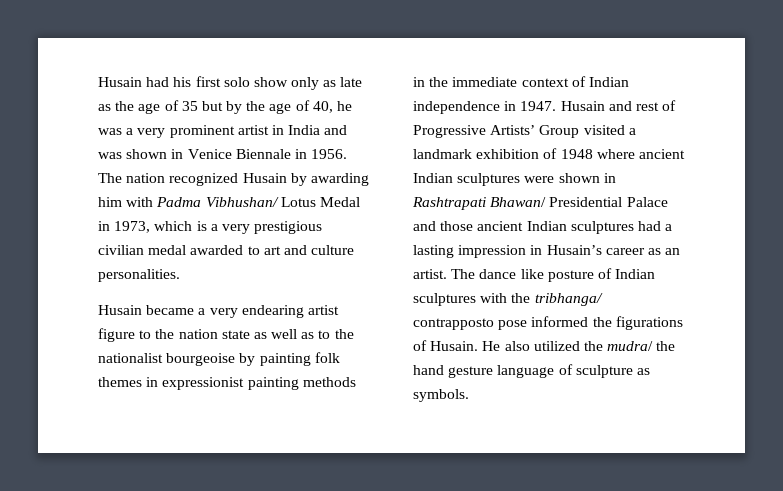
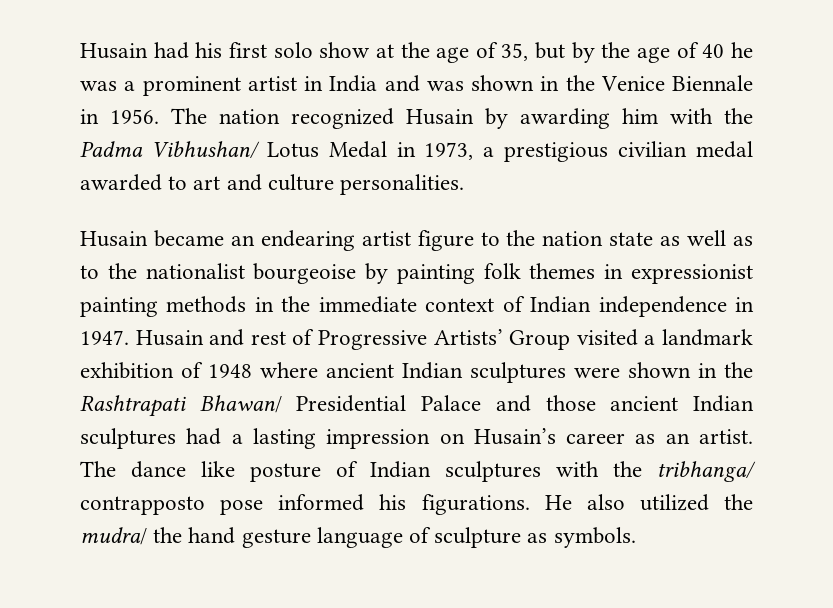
[291,77,363,90] [98,100,198,114] only as late as the age of 35 -> [375,42,529,63] at the age of 35,
[312,101,333,113] 40, -> [702,44,725,58] 40
[137,128,166,138] very -> (136, 86) none
(184, 154) none -> [565,75,595,91] the
(154, 202) none -> [724,108,753,124] the
[154,221,250,234] which is a very -> [483,147,495,157] a
[198,308,238,318] a very -> [230,235,255,246] an
(616, 178) none -> [724,362,753,378] the
[530,245,543,255] in -> [439,433,465,444] on
[592,316,683,330] [413,340,479,351] the figurations of Husain. -> [379,494,530,515] his figurations.

